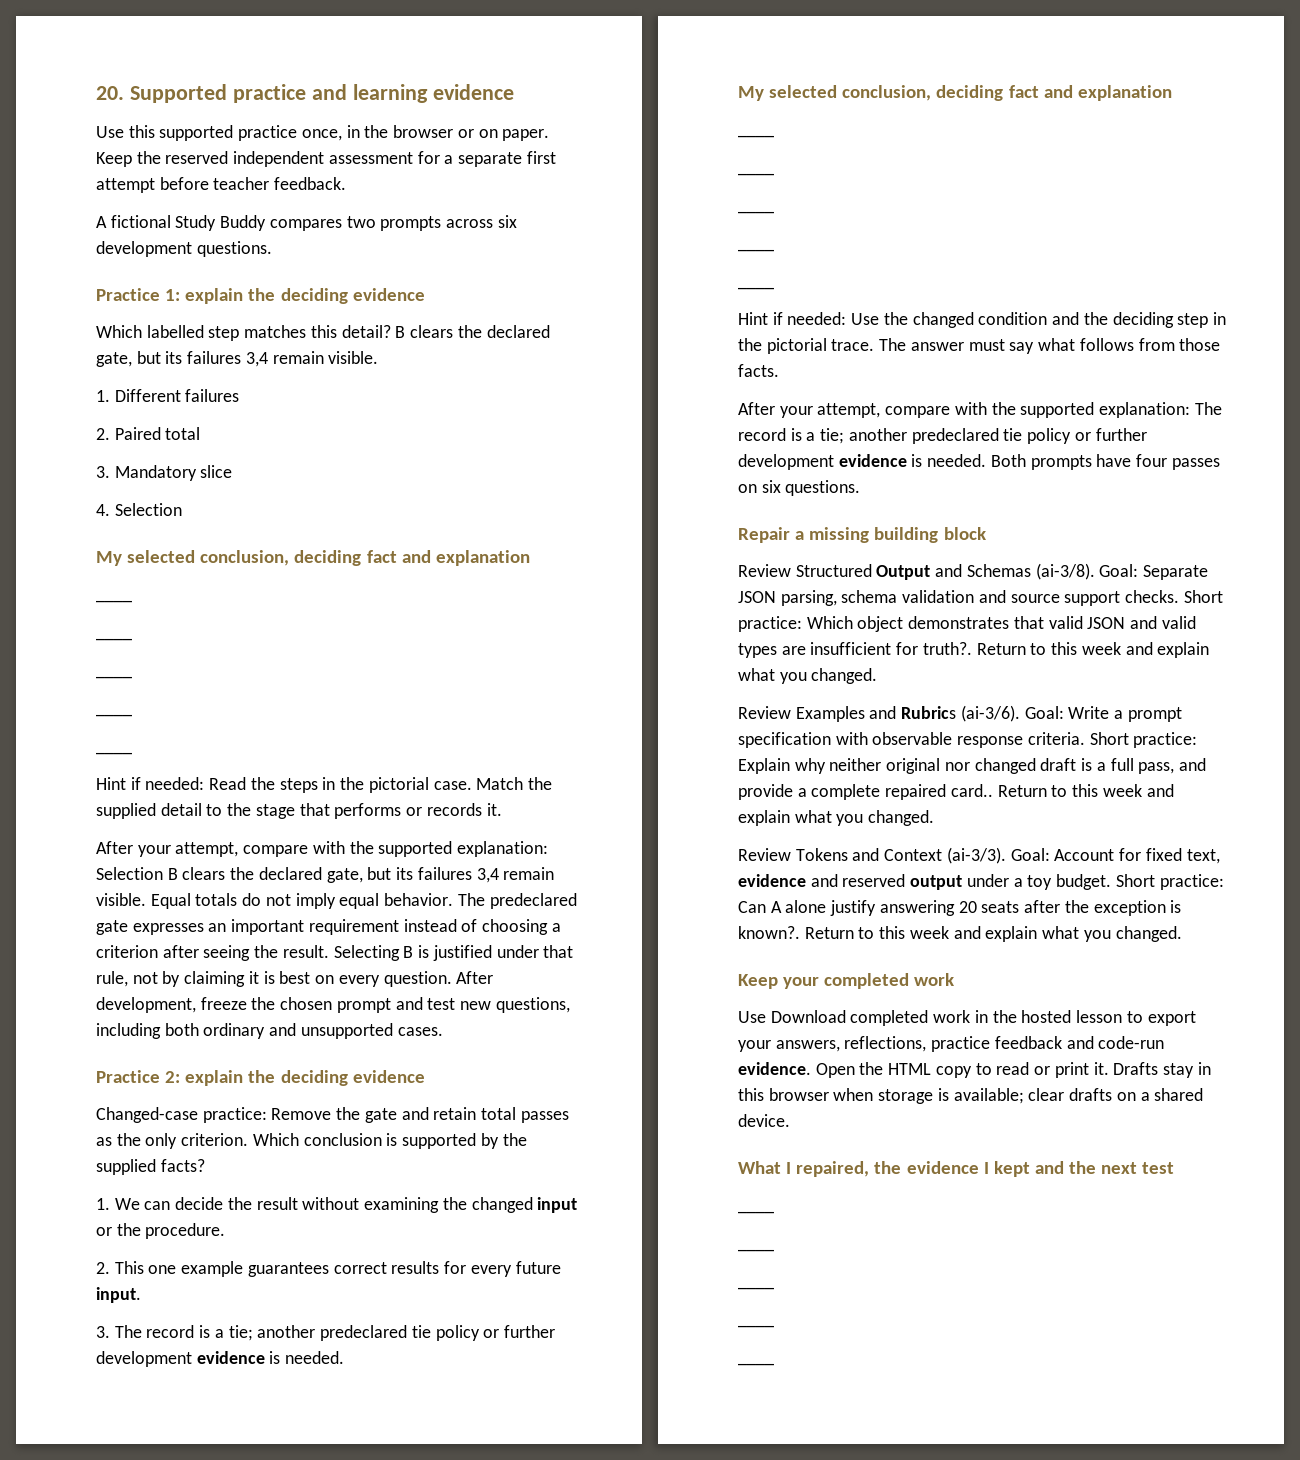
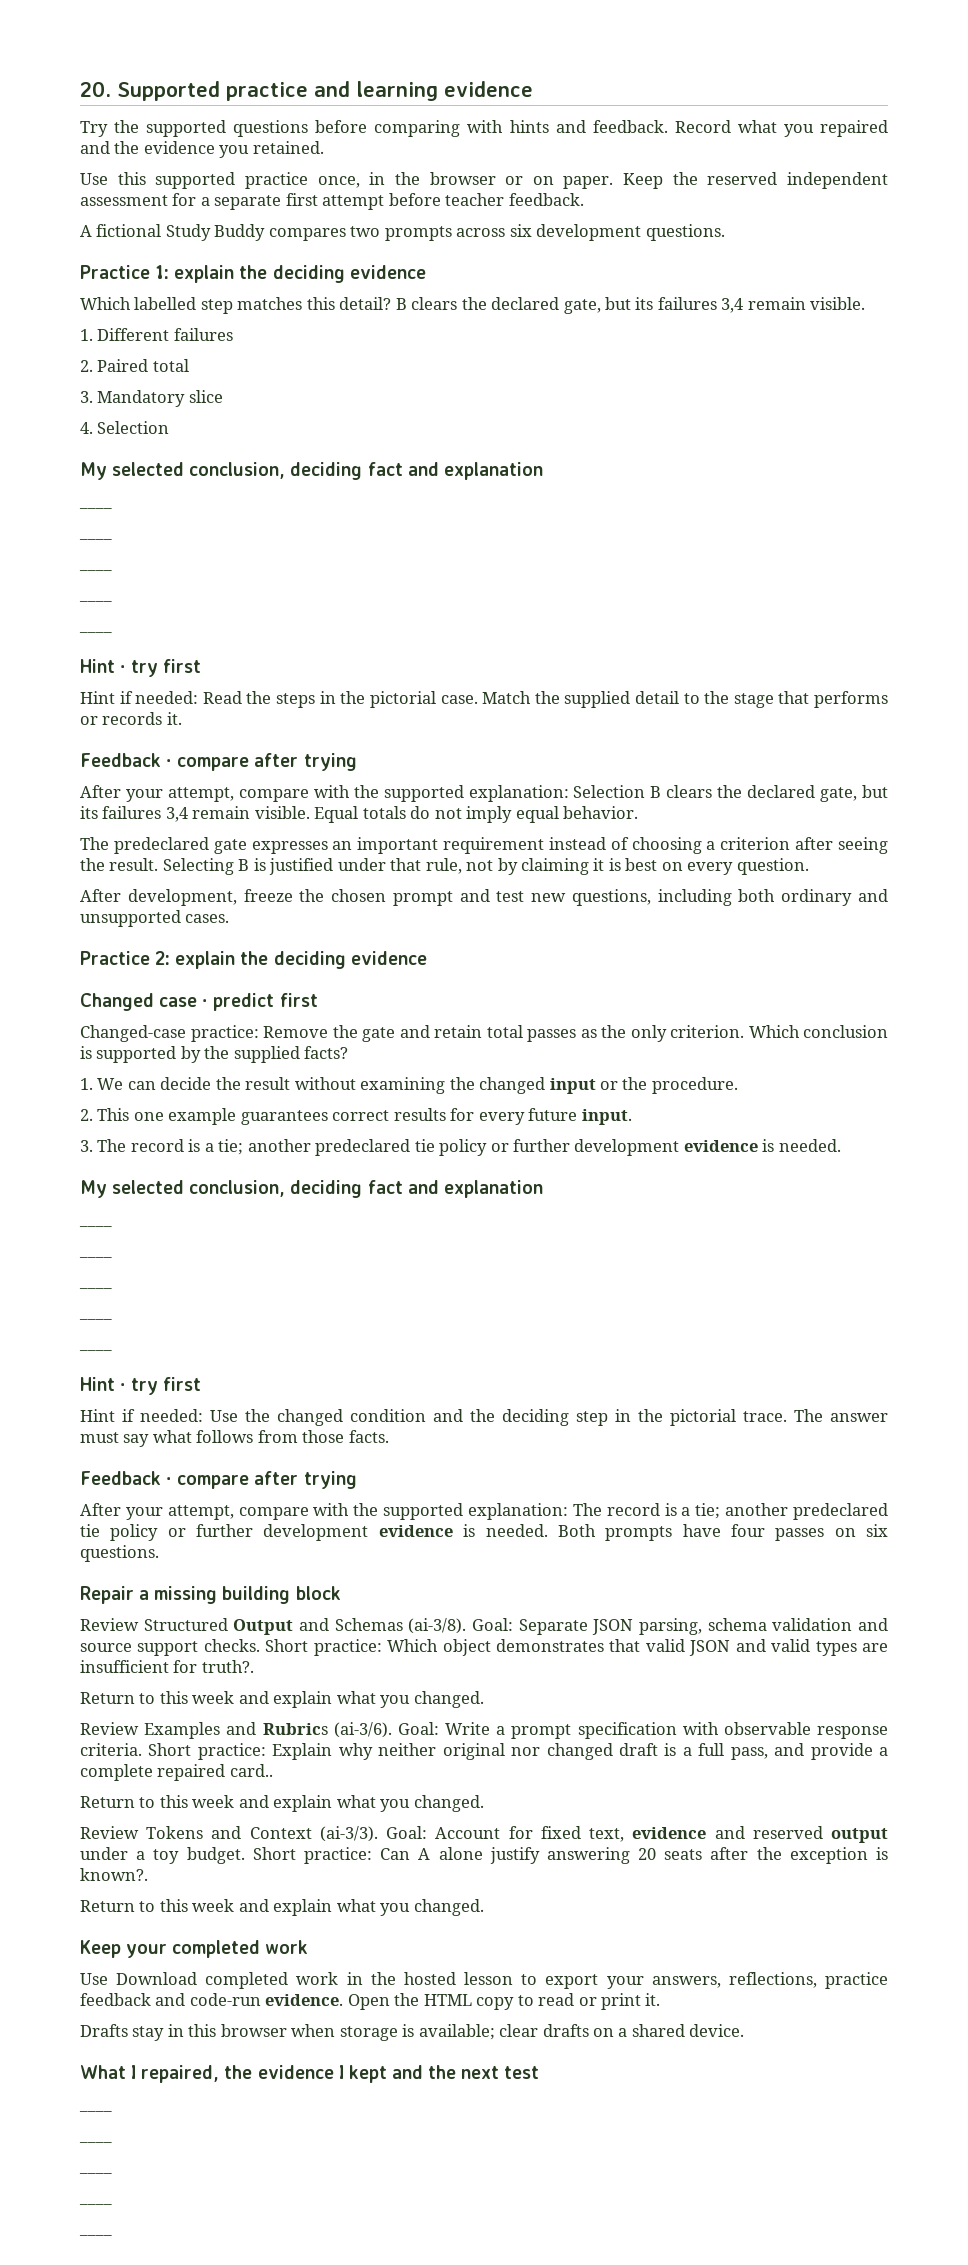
(514, 92) none -> [80,120,889,137] [80,141,324,158] // Try the supported questions before comparing with hints and feedback. Record what you repaired and the evidence you retained.
(132, 753) none -> [80,659,202,677] // Hint · try first
(502, 809) none -> [80,753,357,771] // Feedback · compare after trying
(454, 899) none -> (639, 812) //
(452, 979) none -> (809, 866) //
(425, 1076) none -> [80,993,318,1011] // Changed case · predict first
(774, 288) none -> [80,1377,202,1395] // Hint · try first
(779, 370) none -> [80,1471,357,1489] // Feedback · compare after trying
(972, 648) none -> (254, 1666) //
(993, 790) none -> (273, 1770) //
(800, 932) none -> (148, 1874) //
(1109, 1068) none -> (661, 1999) //

